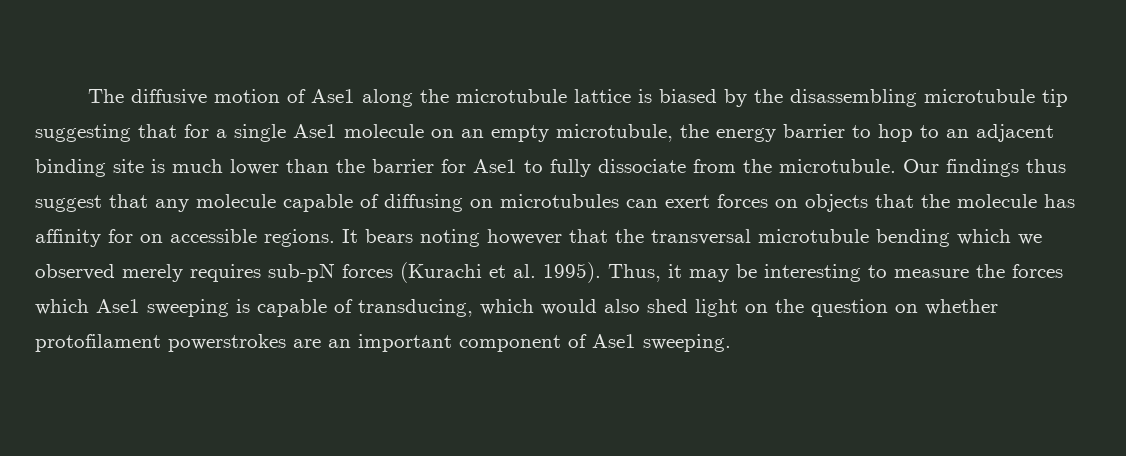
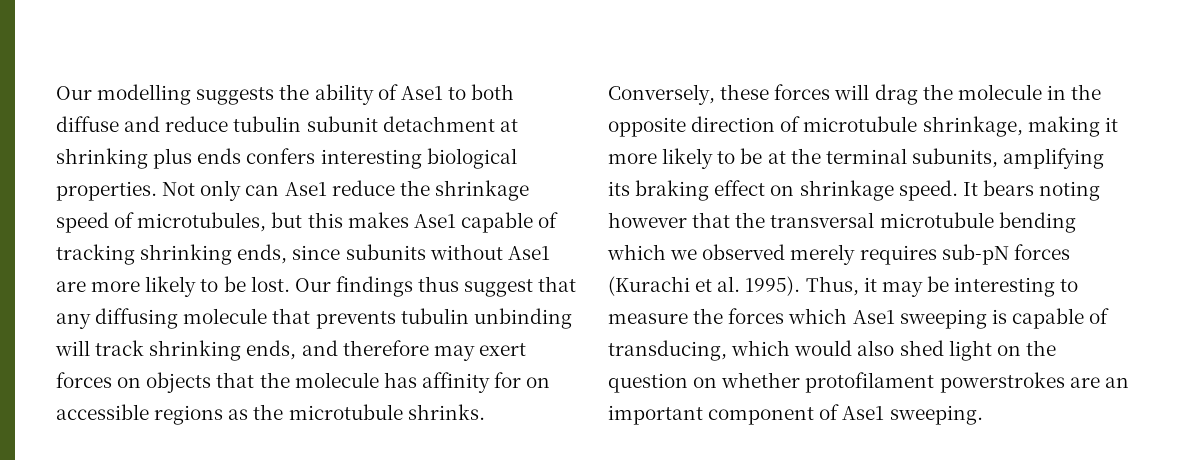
[87,89,1068,107] [35,124,1054,142] [35,159,896,177] The diffusive motion of Ase1 along the microtubule lattice is biased by the disassembling microtubule tip suggesting that for a single Ase1 molecule on an empty microtubule, the energy barrier to hop to an adjacent binding site is much lower than the barrier for Ase1 to fully dissociate from the microtubule. -> [56,84,515,105] [56,116,518,132] [56,148,517,169] [56,180,529,201] [56,212,559,233] [56,244,550,265] [56,276,290,297] Our modelling suggests the ability of Ase1 to both diffuse and reduce tubulin subunit detachment at shrinking plus ends confers interesting biological properties. Not only can Ase1 reduce the shrinkage speed of microtubules, but this makes Ase1 capable of tracking shrinking ends, since subunits without Ase1 are more likely to be lost.
[196,194,658,212] molecule capable of diffusing on microtubules can -> [95,308,572,329] [55,340,475,361] diffusing molecule that prevents tubulin unbinding will track shrinking ends, and therefore may
[264,229,335,247] regions. -> [154,404,485,425] [608,84,1102,105] [608,116,1118,137] [608,148,1105,169] [608,180,958,201] regions as the microtubule shrinks. Conversely, these forces will drag the molecule in the opposite direction of microtubule shrinkage, making it more likely to be at the terminal subunits, amplifying its braking effect on shrinkage speed.

